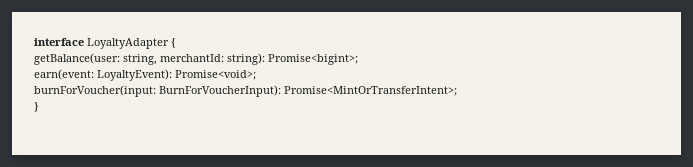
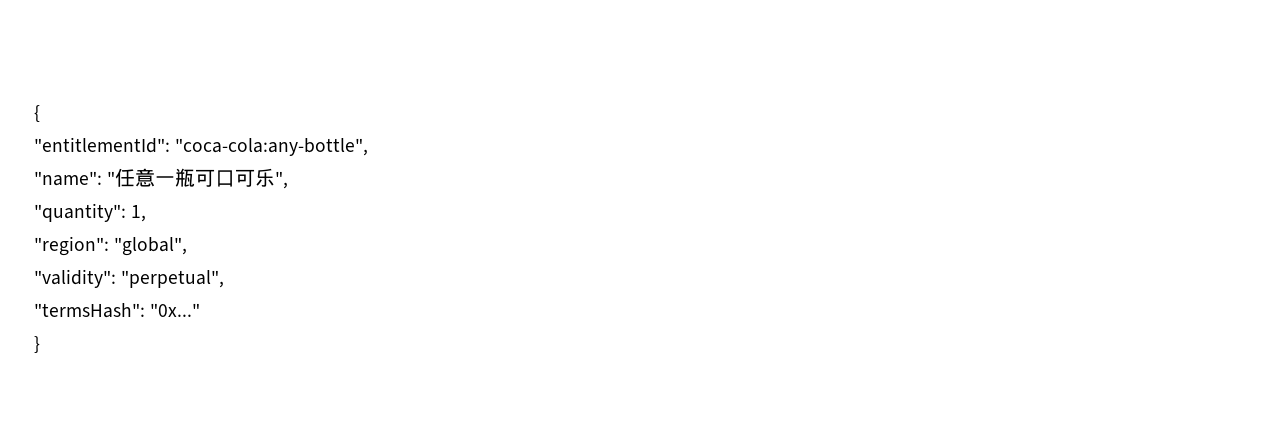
[34,38,169,49] interface LoyaltyAdapter -> (34, 113) none
[34,53,358,65] [34,69,256,81] [34,85,457,97] getBalance(user: string, merchantId: string): Promise<bigint>; // earn(event: LoyaltyEvent): Promise<void>; // burnForVoucher(input: BurnForVoucherInput): Promise<MintOrTransferIntent>; -> [34,137,369,156] [34,168,289,189] [34,203,147,222] [34,236,188,256] [34,269,225,288] [34,303,201,318] "entitlementId": "coca-cola:any-bottle", // "name": "任意一瓶可口可乐", // "quantity": 1, // "region": "global", // "validity": "perpetual", // "termsHash": "0x..."

